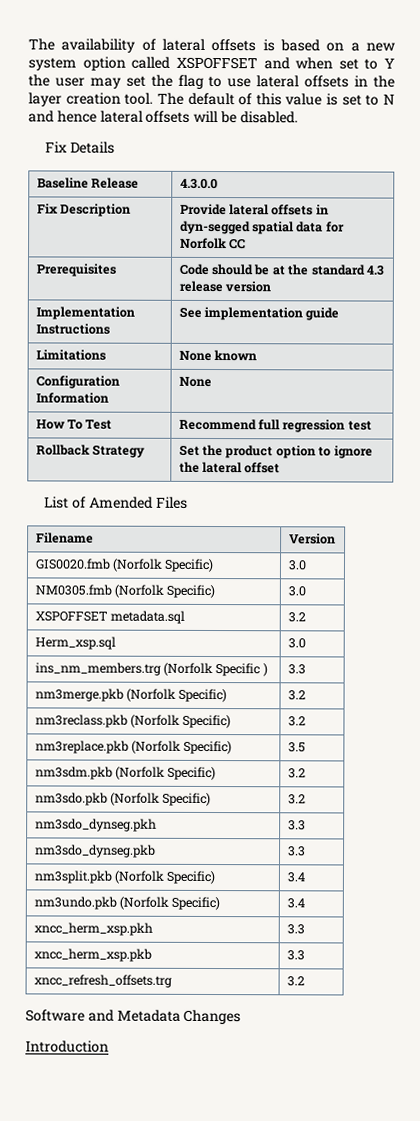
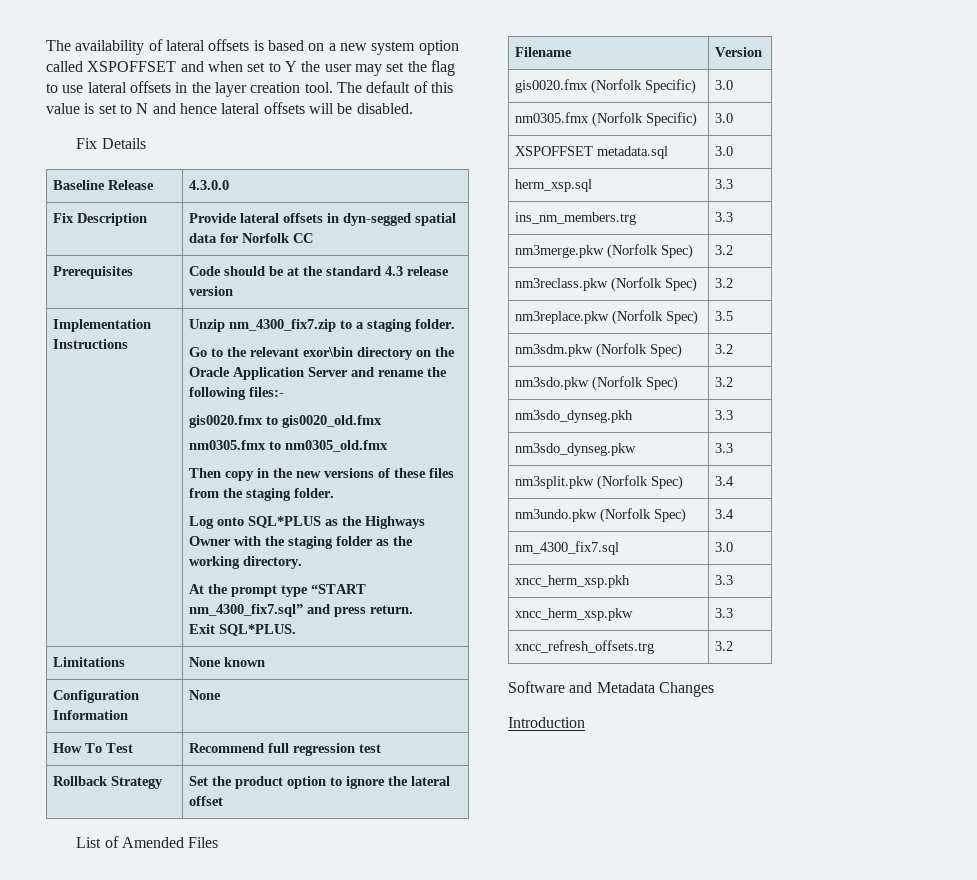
[178,306,340,321] See implementation guide -> [189,319,456,332] [189,347,456,360] [189,367,448,380] [189,387,285,400] [189,415,383,428] [189,440,389,452] [189,468,455,481] [189,488,335,501] [189,516,426,529] [189,536,414,549] [189,556,303,569] [189,584,367,597] [189,604,414,617] [189,624,297,636] Unzip nm_4300_fix7.zip to a staging folder. // Go to the relevant exor\bin directory on the Oracle Application Server and rename the following files:- // gis0020.fmx to gis0020_old.fmx // nm0305.fmx to nm0305_old.fmx // Then copy in the new versions of these files from the staging folder. // Log onto SQL*PLUS as the Highways Owner with the staging folder as the working directory. // At the prompt type “START nm_4300_fix7.sql” and press return. // Exit SQL*PLUS.
[34,558,215,573] [287,560,307,571] [34,584,112,596] GIS0020.fmb (Norfolk Specific) | 3.0 // NM0305.fmb -> [515,79,697,94] [715,80,734,90] [515,112,590,123] gis0020.fmx (Norfolk Specific) | 3.0 // nm0305.fmx
[287,612,306,623] [34,636,116,650] [287,638,306,649] [34,662,268,677] [287,664,306,675] [34,688,228,703] [287,690,306,701] [34,714,232,729] [287,716,306,727] [34,740,233,755] [287,742,306,753] [34,766,217,781] [287,768,306,779] [34,792,212,807] | 3.2 // Herm_xsp.sql | 3.0 // ins_nm_members.trg (Norfolk Specific ) | 3.3 // nm3merge.pkb (Norfolk Specific) | 3.2 // nm3reclass.pkb (Norfolk Specific) | 3.2 // nm3replace.pkb (Norfolk Specific) | 3.5 // nm3sdm.pkb (Norfolk Specific) | 3.2 // nm3sdo.pkb (Norfolk Specific) -> [715,146,734,156] [515,179,593,192] [715,179,734,189] [515,212,637,225] [715,212,734,222] [515,244,694,259] [715,245,734,255] [515,277,698,292] [715,278,734,288] [515,310,699,325] [715,311,734,321] [515,343,683,358] [715,344,734,354] [515,376,679,391] | 3.0 // herm_xsp.sql | 3.3 // ins_nm_members.trg | 3.3 // nm3merge.pkw (Norfolk Spec) | 3.2 // nm3reclass.pkw (Norfolk Spec) | 3.2 // nm3replace.pkw (Norfolk Spec) | 3.5 // nm3sdm.pkw (Norfolk Spec) | 3.2 // nm3sdo.pkw (Norfolk Spec)
[34,844,156,858] [287,846,306,857] [33,870,216,885] [286,872,305,883] [33,896,221,911] [286,898,305,909] nm3sdo_dynseg.pkb | 3.3 // nm3split.pkb (Norfolk Specific) | 3.4 // nm3undo.pkb (Norfolk Specific) | 3.4 -> [515,443,637,456] [715,443,734,453] [515,475,684,490] [715,476,735,486] [515,508,687,523] [715,509,735,519] [515,541,620,555] [715,542,734,552] nm3sdo_dynseg.pkw | 3.3 // nm3split.pkw (Norfolk Spec) | 3.4 // nm3undo.pkw (Norfolk Spec) | 3.4 // nm_4300_fix7.sql | 3.0
[33,948,152,962] xncc_herm_xsp.pkb -> [515,608,634,621] xncc_herm_xsp.pkw

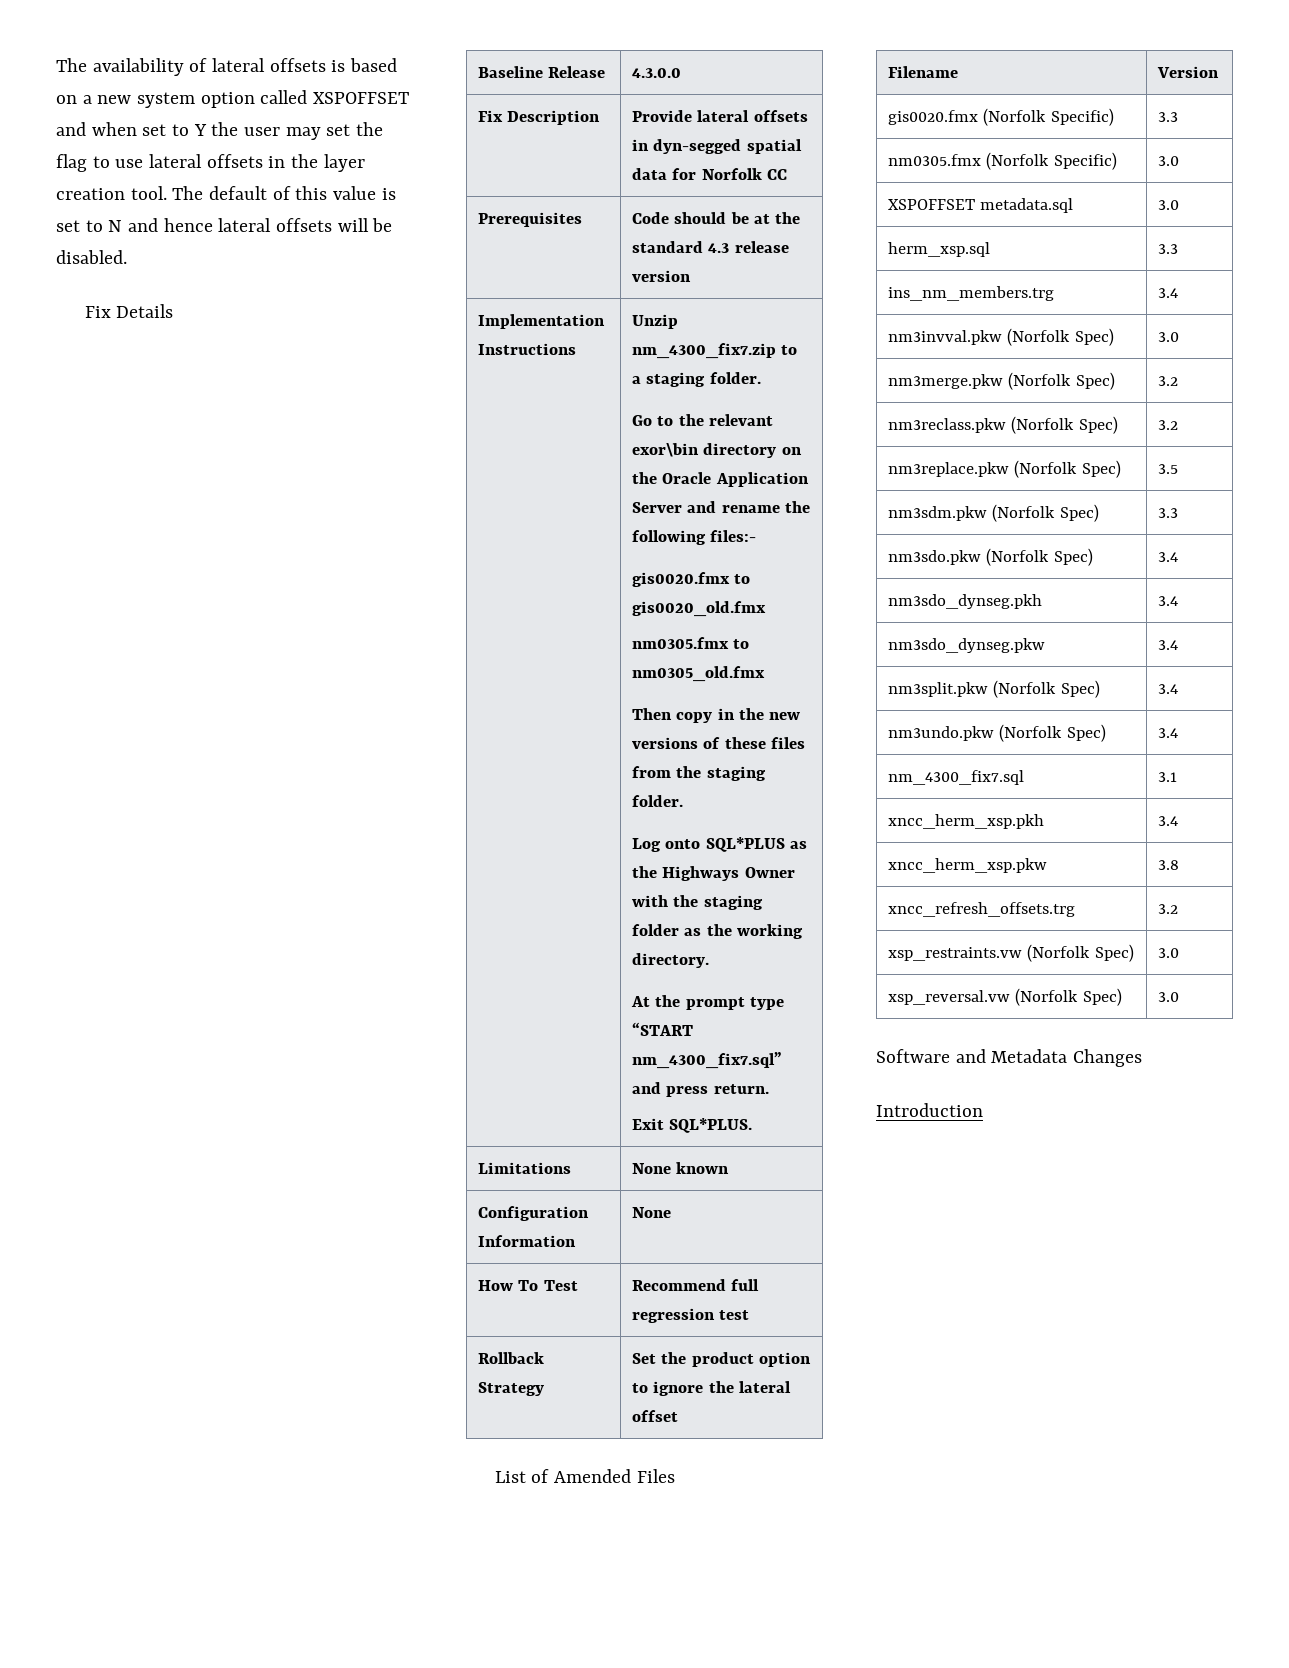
[715,80,734,90] 3.0 -> [1158,112,1179,122] 3.3
[715,212,734,222] 3.3 -> [1158,288,1179,298] [888,328,1114,346] [1158,332,1180,342] 3.4 // nm3invval.pkw (Norfolk Spec) | 3.0
[715,344,734,354] 3.2 -> [1158,508,1179,518] 3.3
[715,377,734,387] 3.2 -> [1158,552,1179,562] 3.4
[715,410,734,420] 3.3 -> [1158,596,1179,606] 3.4
[715,443,734,453] 3.3 -> [1158,640,1179,650] 3.4
[715,542,734,552] 3.0 -> [1158,772,1178,782] 3.1
[715,575,734,585] 3.3 -> [1158,816,1179,826] 3.4
[715,608,734,618] 3.3 -> [1158,860,1180,870] 3.8
(734, 646) none -> [888,944,1134,962] [1158,948,1180,958] [888,988,1122,1006] [1158,992,1180,1002] // xsp_restraints.vw (Norfolk Spec) | 3.0 // xsp_reversal.vw (Norfolk Spec) | 3.0

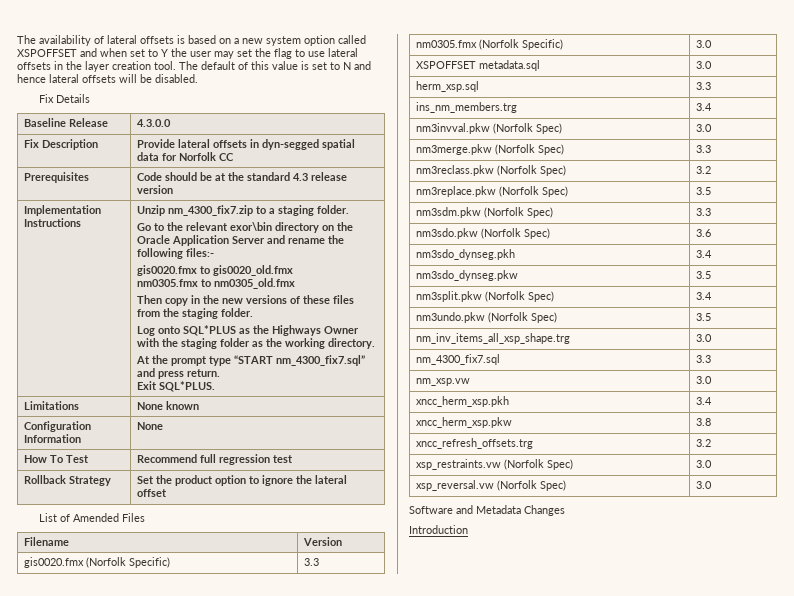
[1158,376,1179,386] 3.2 -> [696,145,712,153] 3.3
[1158,552,1179,562] 3.4 -> [696,229,712,237] 3.6
[1158,640,1179,650] 3.4 -> [696,271,712,279] 3.5
[1158,728,1179,738] [888,770,1025,785] [1158,772,1178,782] 3.4 // nm_4300_fix7.sql | 3.1 -> [696,313,712,321] [416,333,571,344] [696,334,713,342] [416,354,501,365] [696,355,712,363] [416,378,471,386] [696,376,713,384] 3.5 // nm_inv_items_all_xsp_shape.trg | 3.0 // nm_4300_fix7.sql | 3.3 // nm_xsp.vw | 3.0

